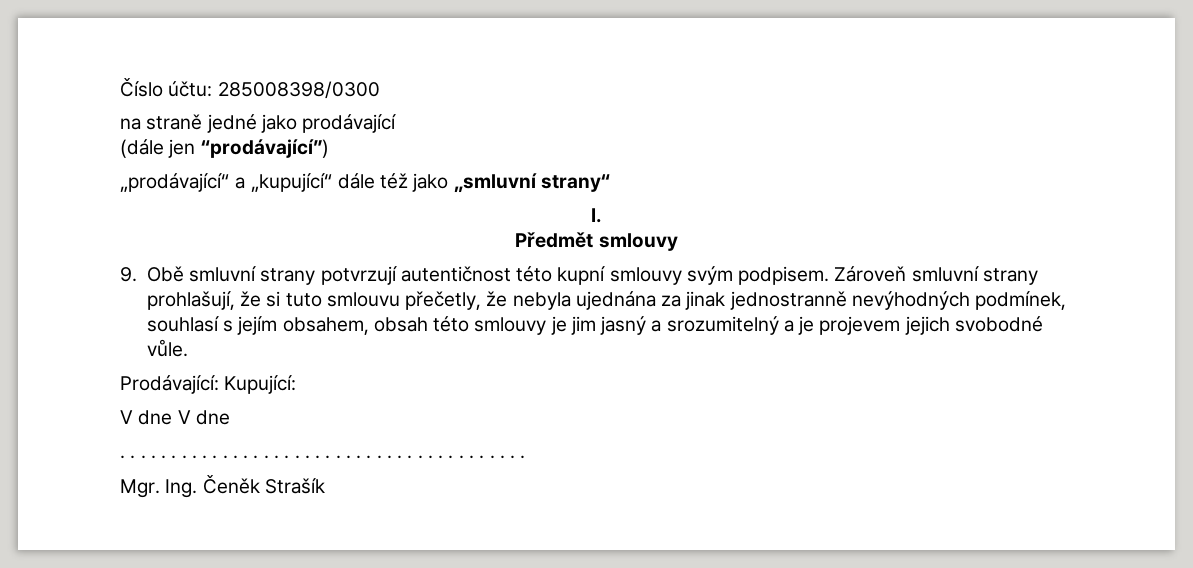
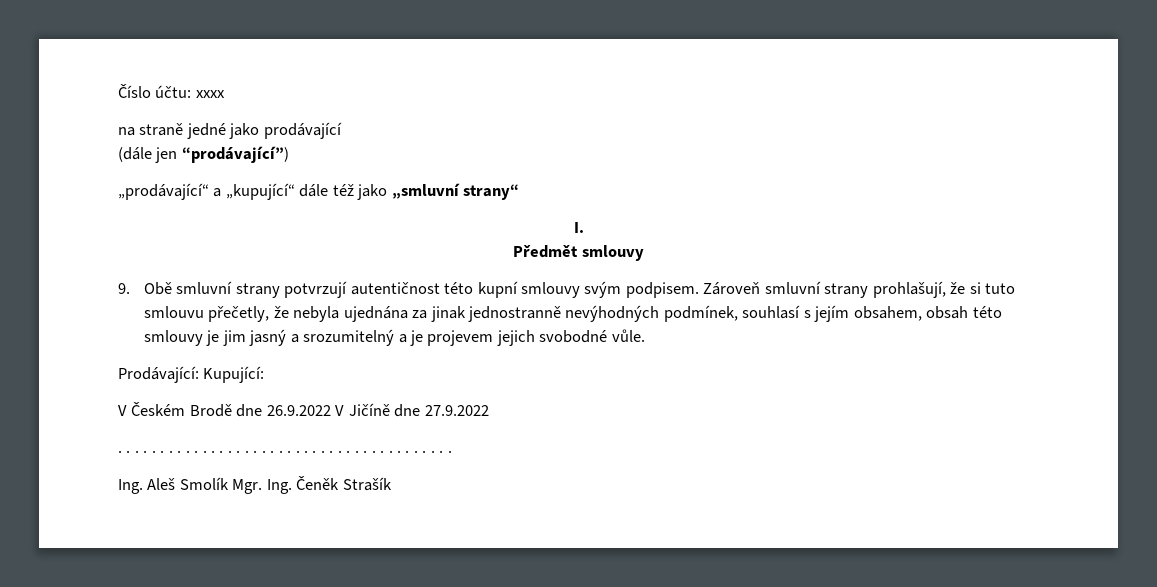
[217,81,380,99] 285008398/0300 -> [195,90,225,98] xxxx
[138,410,230,425] dne V dne -> [131,402,489,417] Českém Brodě dne 26.9.2022 V Jičíně dne 27.9.2022
(526, 457) none -> [118,477,229,494] Ing. Aleš Smolík

